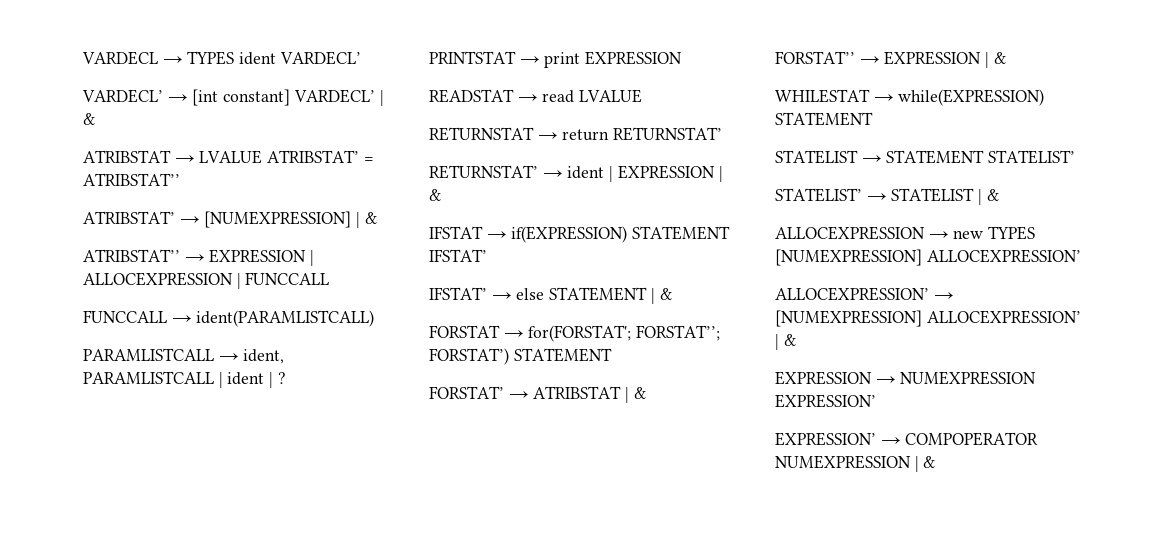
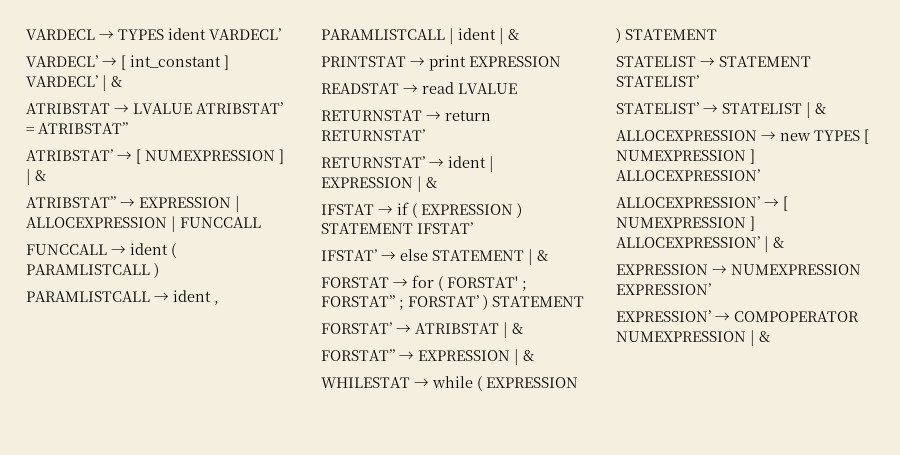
[192,89,291,106] [int constant] -> [121,55,229,70] [ int_constant ]
[204,211,352,228] [NUMEXPRESSION] -> [136,149,284,164] [ NUMEXPRESSION ]
[196,310,375,327] ident(PARAMLISTCALL) -> [130,243,176,258] [26,263,159,278] ident ( PARAMLISTCALL )
[243,349,285,364] ident, -> [173,290,219,305] ident ,
[277,372,286,384] ? -> [508,29,519,40] &
[511,226,628,243] if(EXPRESSION) -> [397,202,522,218] if ( EXPRESSION )
[528,325,721,342] [429,348,509,365] for(FORSTAT'; FORSTAT’’; FORSTAT’) -> [412,275,527,291] [321,295,488,310] for ( FORSTAT' ; FORSTAT’’ ; FORSTAT’ )
[898,89,1045,106] while(EXPRESSION) -> [432,376,578,391] [616,28,621,43] while ( EXPRESSION )
[775,249,922,266] [NUMEXPRESSION] -> [864,129,869,144] [616,149,755,164] [ NUMEXPRESSION ]
[775,310,922,327] [NUMEXPRESSION] -> [783,196,788,211] [616,216,755,231] [ NUMEXPRESSION ]

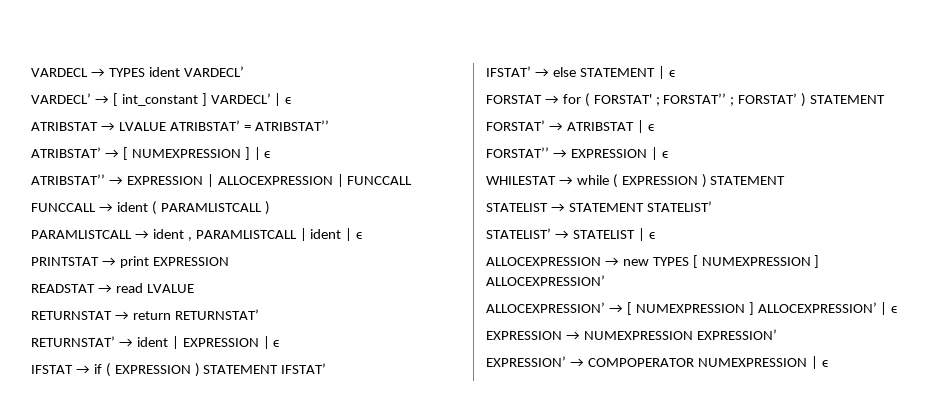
[111,76,122,87] & -> [285,97,292,104] ϵ
[35,170,46,181] & -> [264,151,271,158] ϵ
[508,29,519,40] & -> [356,232,363,239] ϵ
[426,177,437,188] & -> [273,340,280,347] ϵ
[537,250,548,261] & -> [668,70,675,77] ϵ
[512,323,523,334] & -> [647,124,654,131] ϵ
[523,350,534,361] & -> [661,151,668,158] ϵ
[815,103,826,114] & -> [648,232,655,239] ϵ
[773,237,784,248] & -> [891,306,898,313] ϵ
[759,331,770,342] & -> [821,360,828,367] ϵ

